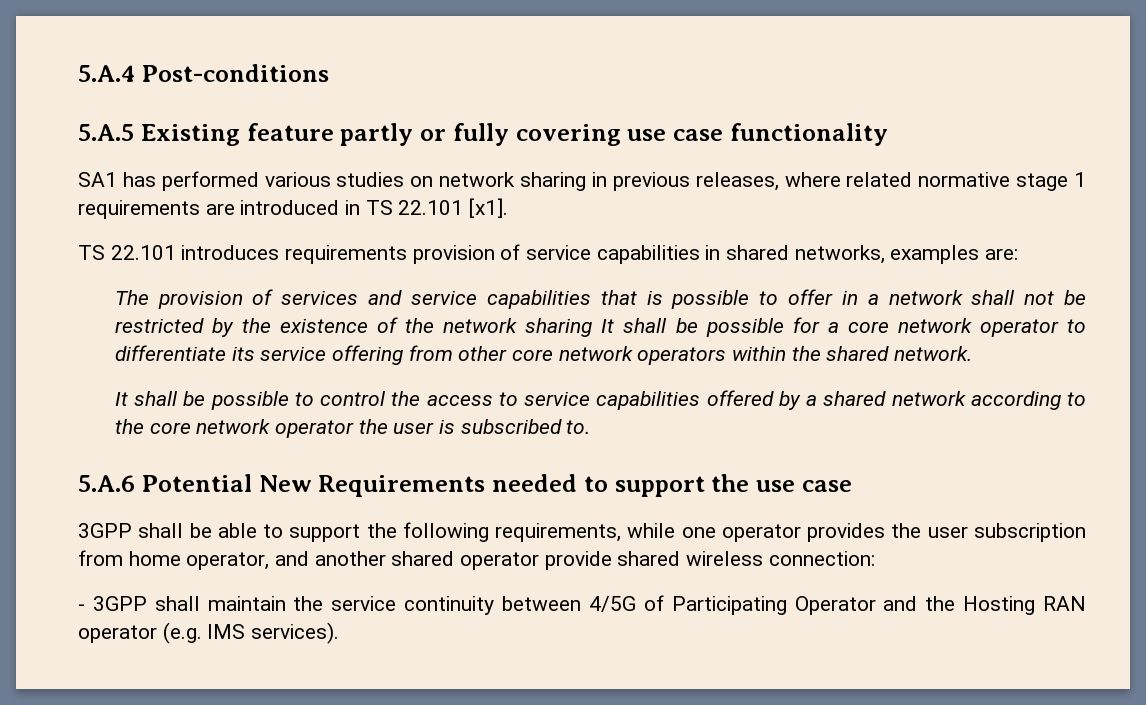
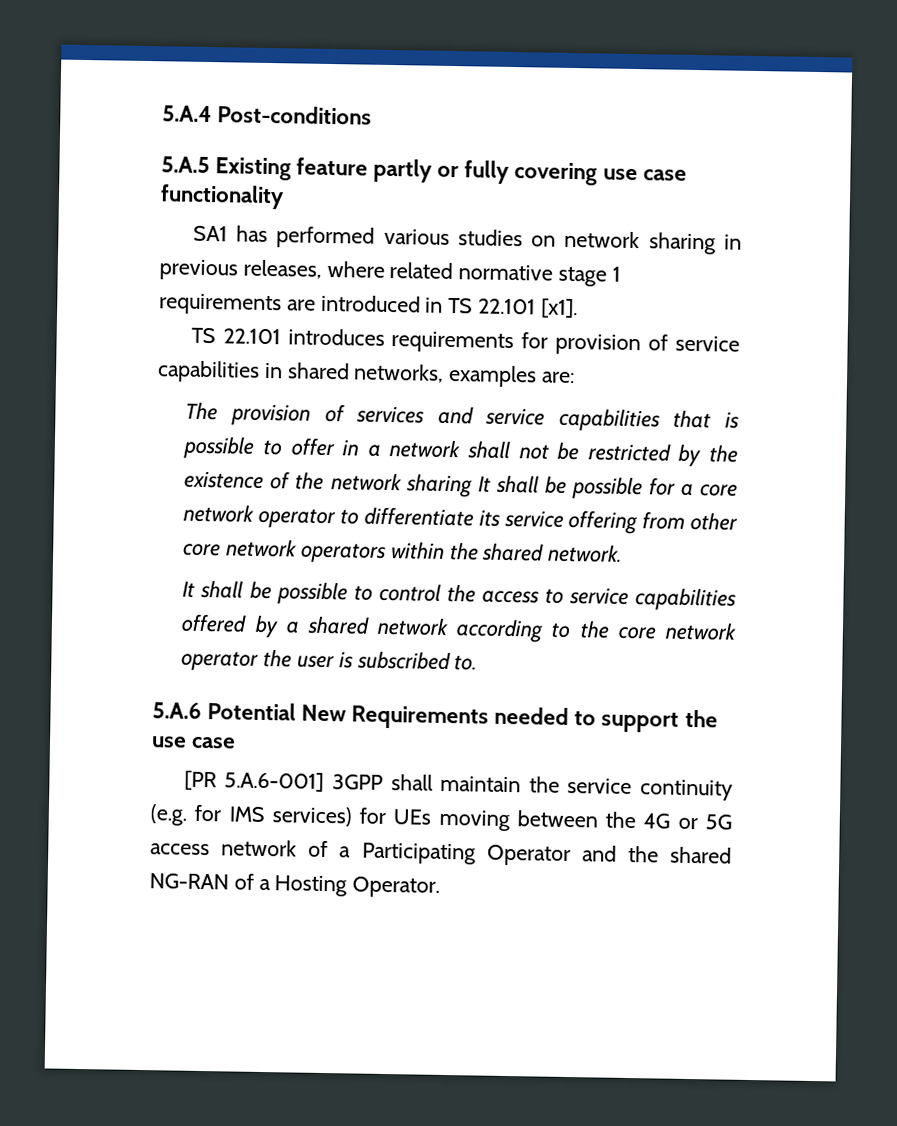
(408, 254) none -> [521,332,549,349] for
[78,522,1086,542] [78,550,875,570] [78,604,85,611] 3GPP shall be able to support the following requirements, while one operator provides the user subscription from home operator, and another shared operator provide shared wireless connection: // - -> [183,770,325,792] [PR 5.A.6-001]
[502,595,1086,615] [78,622,340,644] between 4/5G of Participating Operator and the Hosting RAN operator (e.g. IMS services). -> [150,804,732,832] [150,839,732,867] [149,873,441,898] (e.g. for IMS services) for UEs moving between the 4G or 5G access network of a Participating Operator and the shared NG-RAN of a Hosting Operator.

